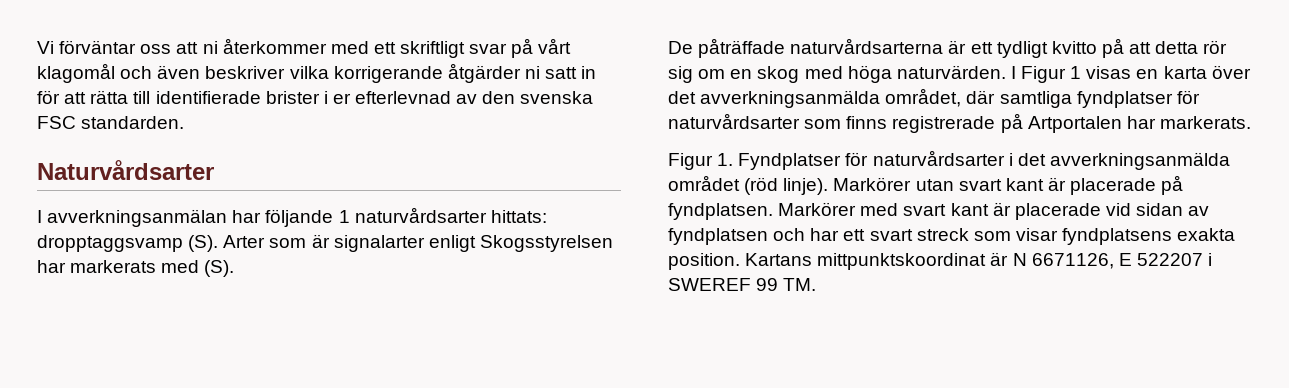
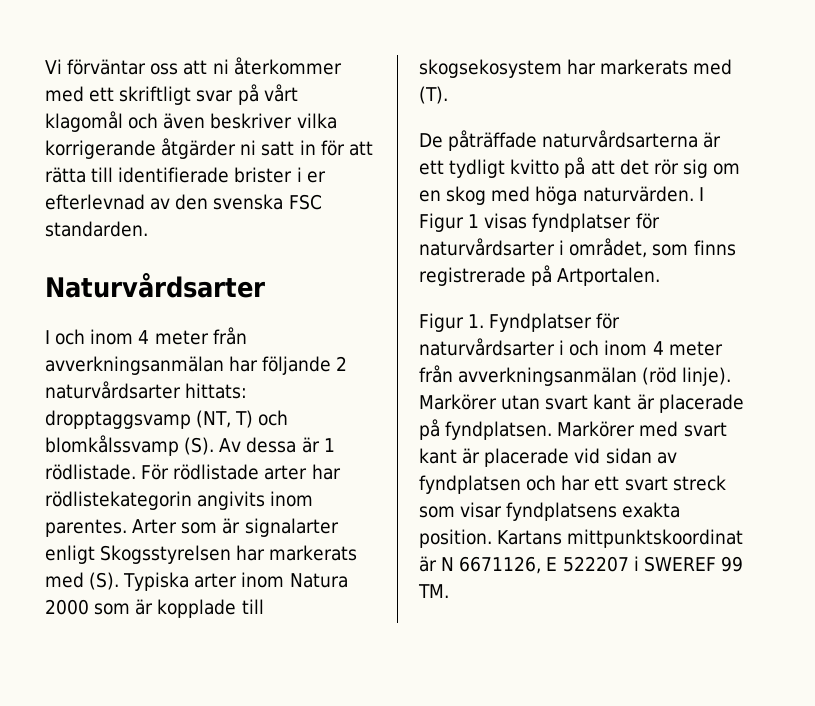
(42, 216) none -> [55,327,247,345] och inom 4 meter från
[338,210,350,223] 1 -> [336,356,348,371] 2
[188,235,219,252] (S). -> [196,410,289,428] [45,435,335,456] [45,464,341,480] [45,491,314,510] [45,519,127,537] (NT, T) och blomkålssvamp (S). Av dessa är 1 rödlistade. För rödlistade arter har rödlistekategorin angivits inom parentes.
(235, 268) none -> [123,572,348,591] [45,599,264,618] [419,59,733,78] [419,86,448,104] Typiska arter inom Natura 2000 som är kopplade till skogsekosystem har markerats med (T).
[1155,41,1199,54] detta -> [619,159,649,175] det
[1136,65,1251,79] [668,88,1072,108] en karta över det avverkningsanmälda området, där samtliga -> (528, 221) none
(800, 121) none -> [559,238,648,258] i området,
[1027,116,1251,133] Artportalen har markerats. -> [557,267,661,286] Artportalen.
[1017,152,1230,170] [668,175,740,191] det avverkningsanmälda området -> [569,340,723,356] [419,365,638,386] och inom 4 meter från avverkningsanmälan

